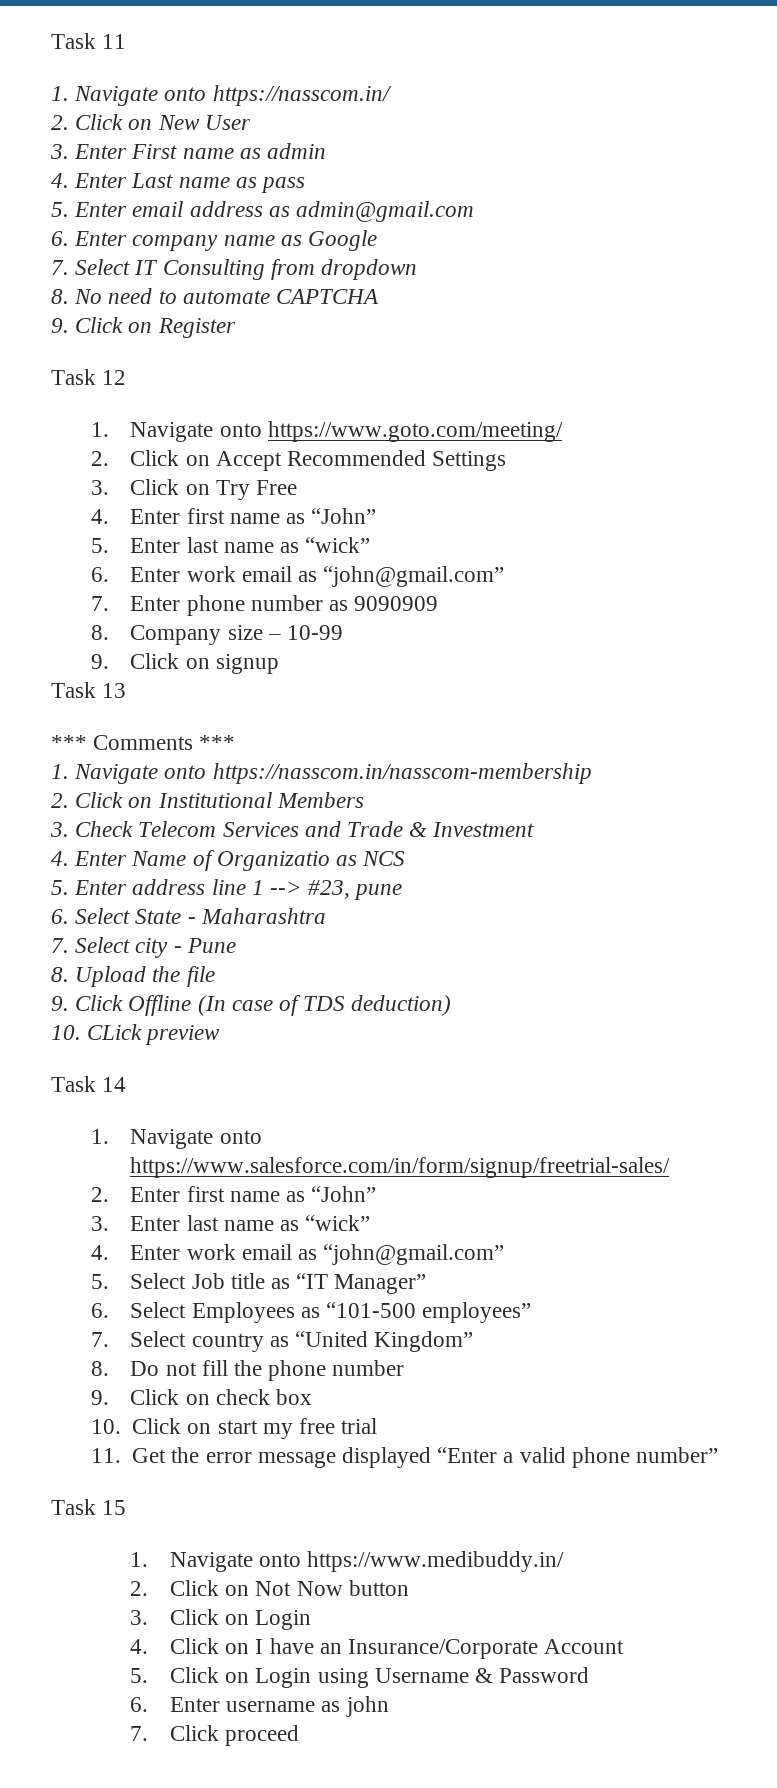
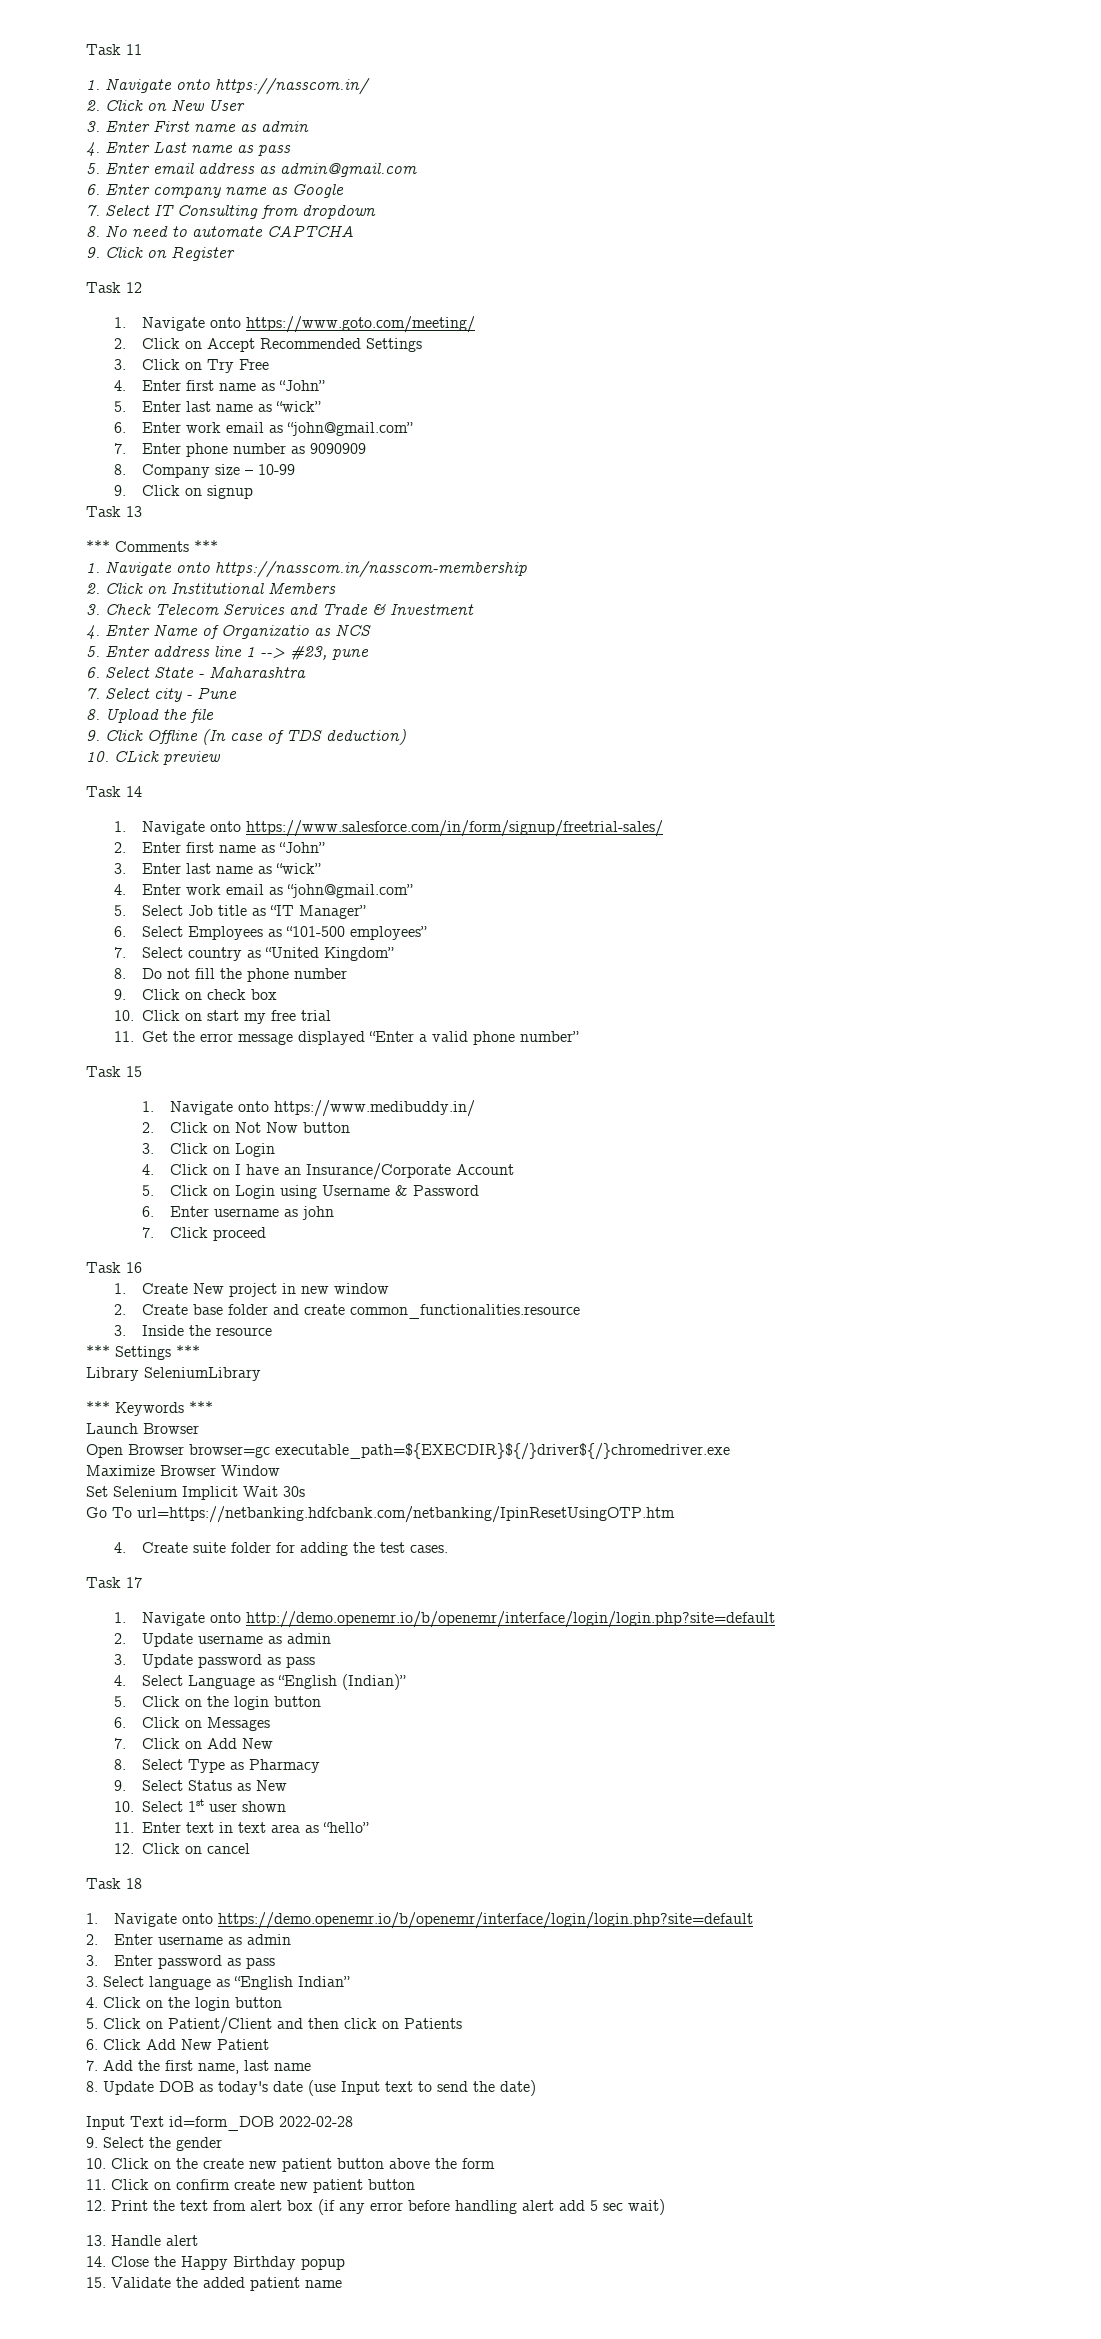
(300, 1735) none -> [86,1262,142,1273] [114,1283,390,1297] [114,1304,581,1319] [114,1325,273,1336] [86,1345,200,1360] [86,1367,261,1381] [86,1401,213,1416] [86,1423,199,1434] [86,1443,730,1460] [86,1465,280,1476] [86,1486,305,1500] [86,1506,675,1523] [114,1542,449,1556] [86,1577,142,1588] [114,1611,776,1628] [114,1633,332,1647] [114,1654,316,1668] [114,1674,407,1690] [114,1696,322,1710] [114,1717,271,1731] [114,1738,274,1749] [114,1759,321,1773] [114,1780,288,1791] [114,1799,287,1812] [114,1822,370,1833] [114,1843,251,1854] [86,1878,142,1889] [86,1912,754,1929] [86,1934,292,1945] [86,1955,276,1969] [86,1976,350,1990] [86,1997,282,2011] [86,2017,462,2034] [86,2039,269,2050] [86,2060,311,2074] [86,2080,536,2096] [86,2116,353,2131] [86,2137,222,2151] [86,2158,495,2172] [86,2179,415,2193] [86,2199,665,2215] [86,2235,198,2246] [86,2256,345,2270] [86,2277,342,2291] // Task 16 // 1. Create New project in new window // 2. Create base folder and create common_functionalities.resource // 3. Inside the resource // *** Settings *** // Library SeleniumLibrary // *** Keywords *** // Launch Browser // Open Browser browser=gc executable_path=${EXECDIR}${/}driver${/}chromedriver.exe // Maximize Browser Window // Set Selenium Implicit Wait 30s // Go To url=https://netbanking.hdfcbank.com/netbanking/IpinResetUsingOTP.htm // 4. Create suite folder for adding the test cases. // Task 17 // 1. Navigate onto http://demo.openemr.io/b/openemr/interface/login/login.php?site=default // 2. Update username as admin // 3. Update password as pass // 4. Select Language as “English (Indian)” // 5. Click on the login button // 6. Click on Messages // 7. Click on Add New // 8. Select Type as Pharmacy // 9. Select Status as New // 10. Select 1st user shown // 11. Enter text in text area as “hello” // 12. Click on cancel // Task 18 // 1. Navigate onto https://demo.openemr.io/b/openemr/interface/login/login.php?site=default // 2. Enter username as admin // 3. Enter password as pass // 3. Select language as “English Indian” // 4. Click on the login button // 5. Click on Patient/Client and then click on Patients // 6. Click Add New Patient // 7. Add the first name, last name // 8. Update DOB as today's date (use Input text to send the date) // Input Text id=form_DOB 2022-02-28 // 9. Select the gender // 10. Click on the create new patient button above the form // 11. Click on confirm create new patient button // 12. Print the text from alert box (if any error before handling alert add 5 sec wait) // 13. Handle alert // 14. Close the Happy Birthday popup // 15. Validate the added patient name

